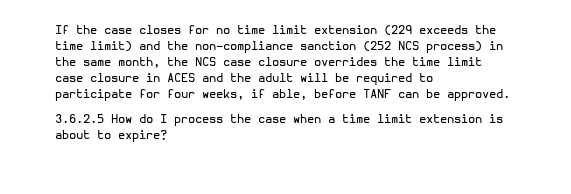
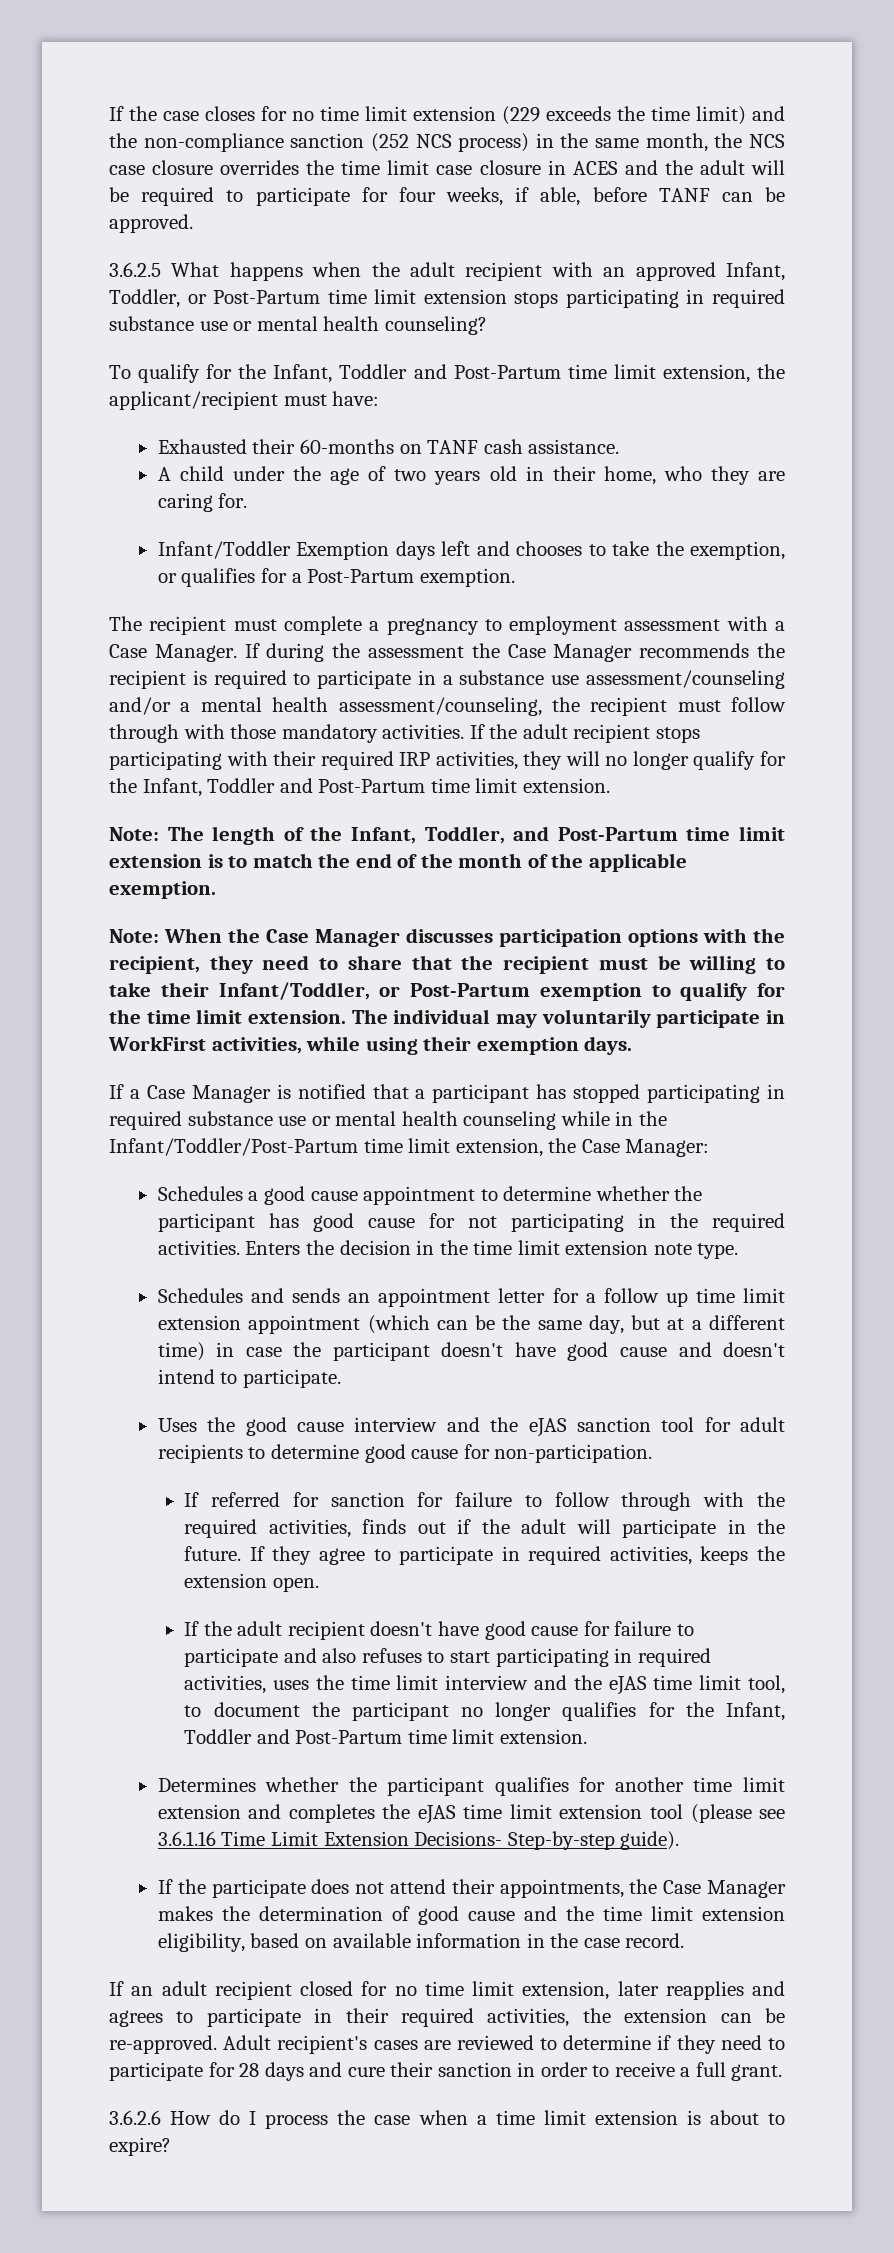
(104, 118) none -> [171,262,785,281] [109,289,785,308] [109,316,487,335] [109,364,785,383] [109,391,380,410] [157,439,620,454] [157,466,786,485] [157,493,248,512] [157,541,785,560] [157,568,515,587] [109,616,785,635] [109,643,785,662] [109,670,785,689] [109,697,786,716] [109,724,700,743] [109,751,786,770] [109,778,610,797] [109,826,786,845] [109,853,687,872] [109,881,216,899] [109,928,785,947] [109,955,786,974] [109,982,785,1001] [109,1009,785,1028] [108,1036,633,1055] [109,1084,785,1103] [109,1111,667,1130] [109,1138,710,1157] [157,1186,703,1205] [157,1213,786,1232] [157,1240,739,1259] [157,1288,785,1307] [157,1315,786,1334] [157,1342,785,1361] [157,1369,342,1388] [157,1417,786,1437] [157,1444,653,1463] [184,1492,785,1511] [184,1519,786,1538] [184,1546,785,1565] [184,1573,319,1592] [184,1621,694,1640] [184,1648,711,1667] [184,1675,786,1695] [184,1702,786,1721] [184,1729,587,1744] [157,1777,785,1796] [157,1804,785,1824] [157,1831,680,1850] [157,1879,787,1898] [157,1906,785,1925] [157,1933,685,1952] [109,1981,785,2000] [109,2008,785,2027] [109,2035,785,2054] [109,2062,783,2081] [109,2110,161,2125] What happens when the adult recipient with an approved Infant, Toddler, or Post-Partum time limit extension stops participating in required substance use or mental health counseling? // To qualify for the Infant, Toddler and Post-Partum time limit extension, the applicant/recipient must have: // Exhausted their 60-months on TANF cash assistance. // A child under the age of two years old in their home, who they are caring for. // Infant/Toddler Exemption days left and chooses to take the exemption, or qualifies for a Post-Partum exemption. // The recipient must complete a pregnancy to employment assessment with a Case Manager. If during the assessment the Case Manager recommends the recipient is required to participate in a substance use assessment/counseling and/or a mental health assessment/counseling, the recipient must follow through with those mandatory activities. If the adult recipient stops participating with their required IRP activities, they will no longer qualify for the Infant, Toddler and Post-Partum time limit extension. // Note: The length of the Infant, Toddler, and Post-Partum time limit extension is to match the end of the month of the applicable exemption. // Note: When the Case Manager discusses participation options with the recipient, they need to share that the recipient must be willing to take their Infant/Toddler, or Post-Partum exemption to qualify for the time limit extension. The individual may voluntarily participate in WorkFirst activities, while using their exemption days. // If a Case Manager is notified that a participant has stopped participating in required substance use or mental health counseling while in the Infant/Toddler/Post-Partum time limit extension, the Case Manager: // Schedules a good cause appointment to determine whether the participant has good cause for not participating in the required activities. Enters the decision in the time limit extension note type. // Schedules and sends an appointment letter for a follow up time limit extension appointment (which can be the same day, but at a different time) in case the participant doesn't have good cause and doesn't intend to participate. // Uses the good cause interview and the eJAS sanction tool for adult recipients to determine good cause for non-participation. // If referred for sanction for failure to follow through with the required activities, finds out if the adult will participate in the future. If they agree to participate in required activities, keeps the extension open. // If the adult recipient doesn't have good cause for failure to participate and also refuses to start participating in required activities, uses the time limit interview and the eJAS time limit tool, to document the participant no longer qualifies for the Infant, Toddler and Post-Partum time limit extension. // Determines whether the participant qualifies for another time limit extension and completes the eJAS time limit extension tool (please see 3.6.1.16 Time Limit Extension Decisions- Step-by-step guide). // If the participate does not attend their appointments, the Case Manager makes the determination of good cause and the time limit extension eligibility, based on available information in the case record. // If an adult recipient closed for no time limit extension, later reapplies and agrees to participate in their required activities, the extension can be re-approved. Adult recipient's cases are reviewed to determine if they need to participate for 28 days and cure their sanction in order to receive a full grant. // 3.6.2.6

